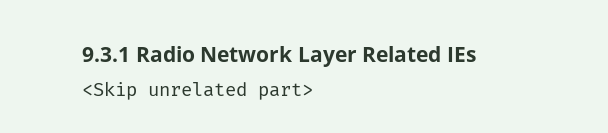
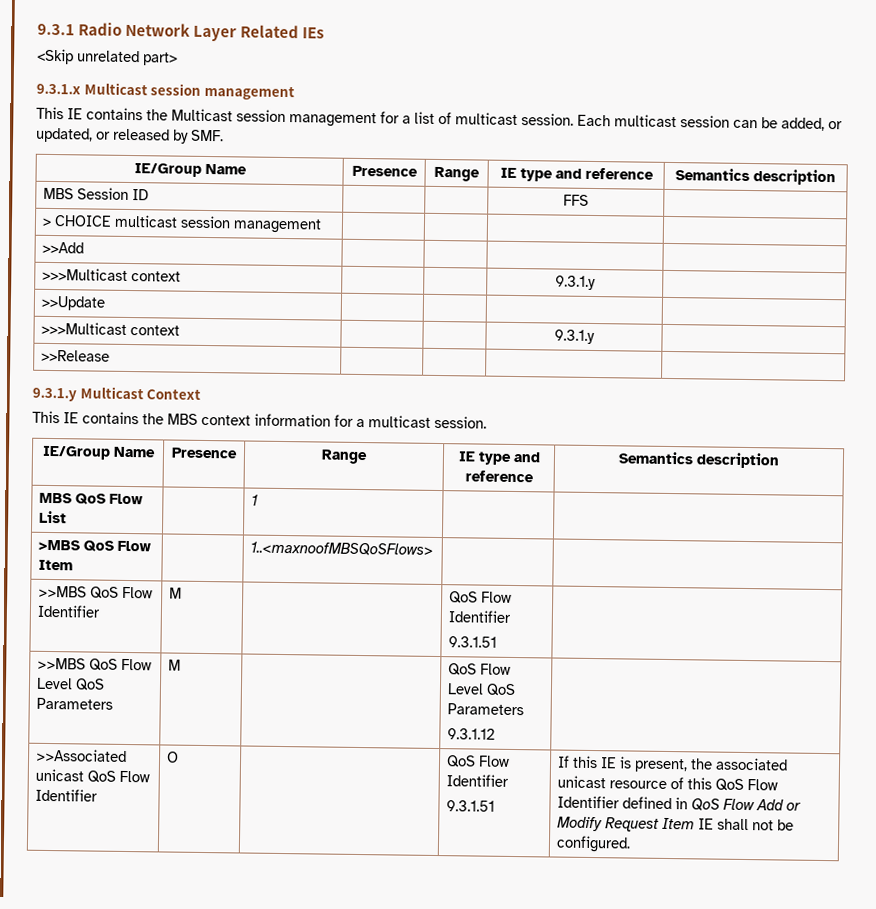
(313, 91) none -> [36,82,295,101] [36,106,843,131] [36,127,224,144] [133,163,247,177] [351,165,418,177] [434,166,480,182] [499,167,654,182] [675,168,836,186] [42,187,149,201] [563,194,589,206] [41,214,322,234] [41,241,84,254] [41,267,181,282] [555,275,596,291] [40,295,106,311] [40,321,180,336] [554,329,595,345] [40,349,110,362] [32,386,202,402] [32,410,487,429] [41,445,156,460] [171,447,238,459] [321,449,368,465] [457,451,541,465] [464,470,534,483] [618,451,780,469] [38,492,143,505] [38,510,67,524] [250,494,258,506] [37,539,151,552] [37,559,73,571] [249,541,433,556] [37,585,153,599] [36,604,101,618] [168,587,182,599] [448,591,512,604] [447,610,511,623] [447,636,497,648] [36,657,152,671] [35,677,105,691] [35,697,113,710] [167,659,181,671] [447,663,511,676] [446,683,516,697] [446,703,524,716] [446,728,495,740] [35,748,127,762] [34,768,150,783] [34,788,98,802] [165,751,179,763] [445,755,510,768] [445,774,509,787] [445,800,495,812] [556,755,788,773] [556,775,778,791] [556,795,801,811] [556,816,794,832] [555,835,631,853] // 9.3.1.x Multicast session management // This IE contains the Multicast session management for a list of multicast session. Each multicast session can be added, or updated, or released by SMF. // IE/Group Name | Presence | Range | IE type and reference | Semantics description // MBS Session ID | | | FFS | // > CHOICE multicast session management | | | | // >>Add | | | | // >>>Multicast context | | | 9.3.1.y | // >>Update | | | | // >>>Multicast context | | | 9.3.1.y | // >>Release | | | | // 9.3.1.y Multicast Context // This IE contains the MBS context information for a multicast session. // IE/Group Name | Presence | Range | IE type and reference | Semantics description // MBS QoS Flow List | | 1 | | // >MBS QoS Flow Item | | 1..<maxnoofMBSQoSFlows> | | // >>MBS QoS Flow Identifier | M | | QoS Flow Identifier // 9.3.1.51 | // >>MBS QoS Flow Level QoS Parameters | M | | QoS Flow Level QoS Parameters // 9.3.1.12 | // >>Associated unicast QoS Flow Identifier | O | | QoS Flow Identifier // 9.3.1.51 | If this IE is present, the associated unicast resource of this QoS Flow Identifier defined in QoS Flow Add or Modify Request Item IE shall not be configured.

